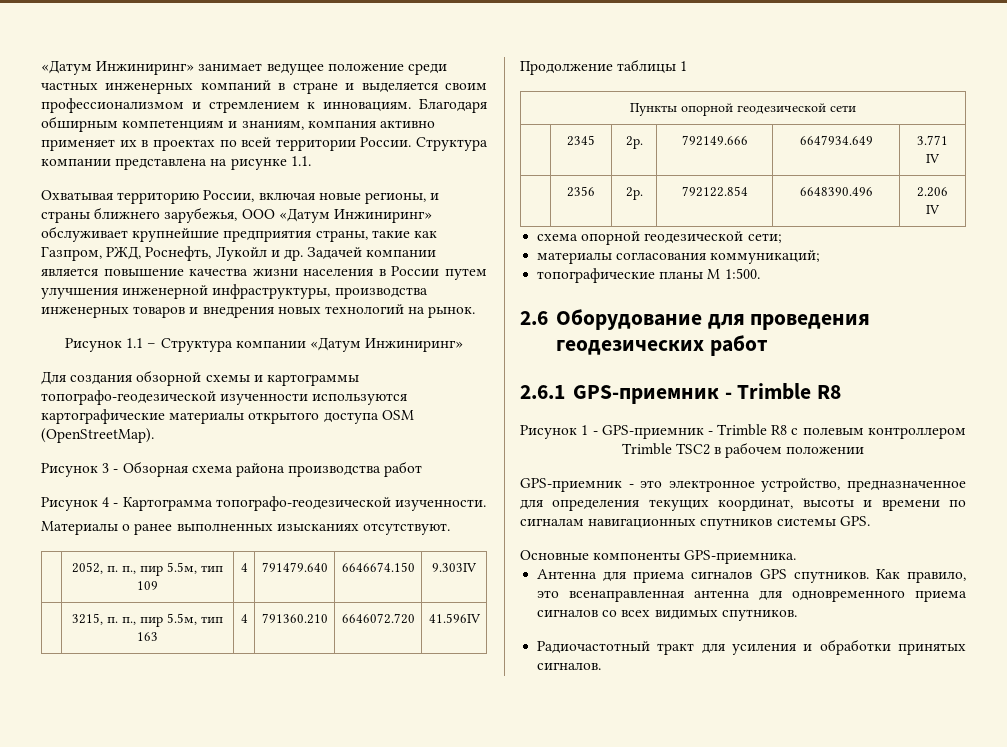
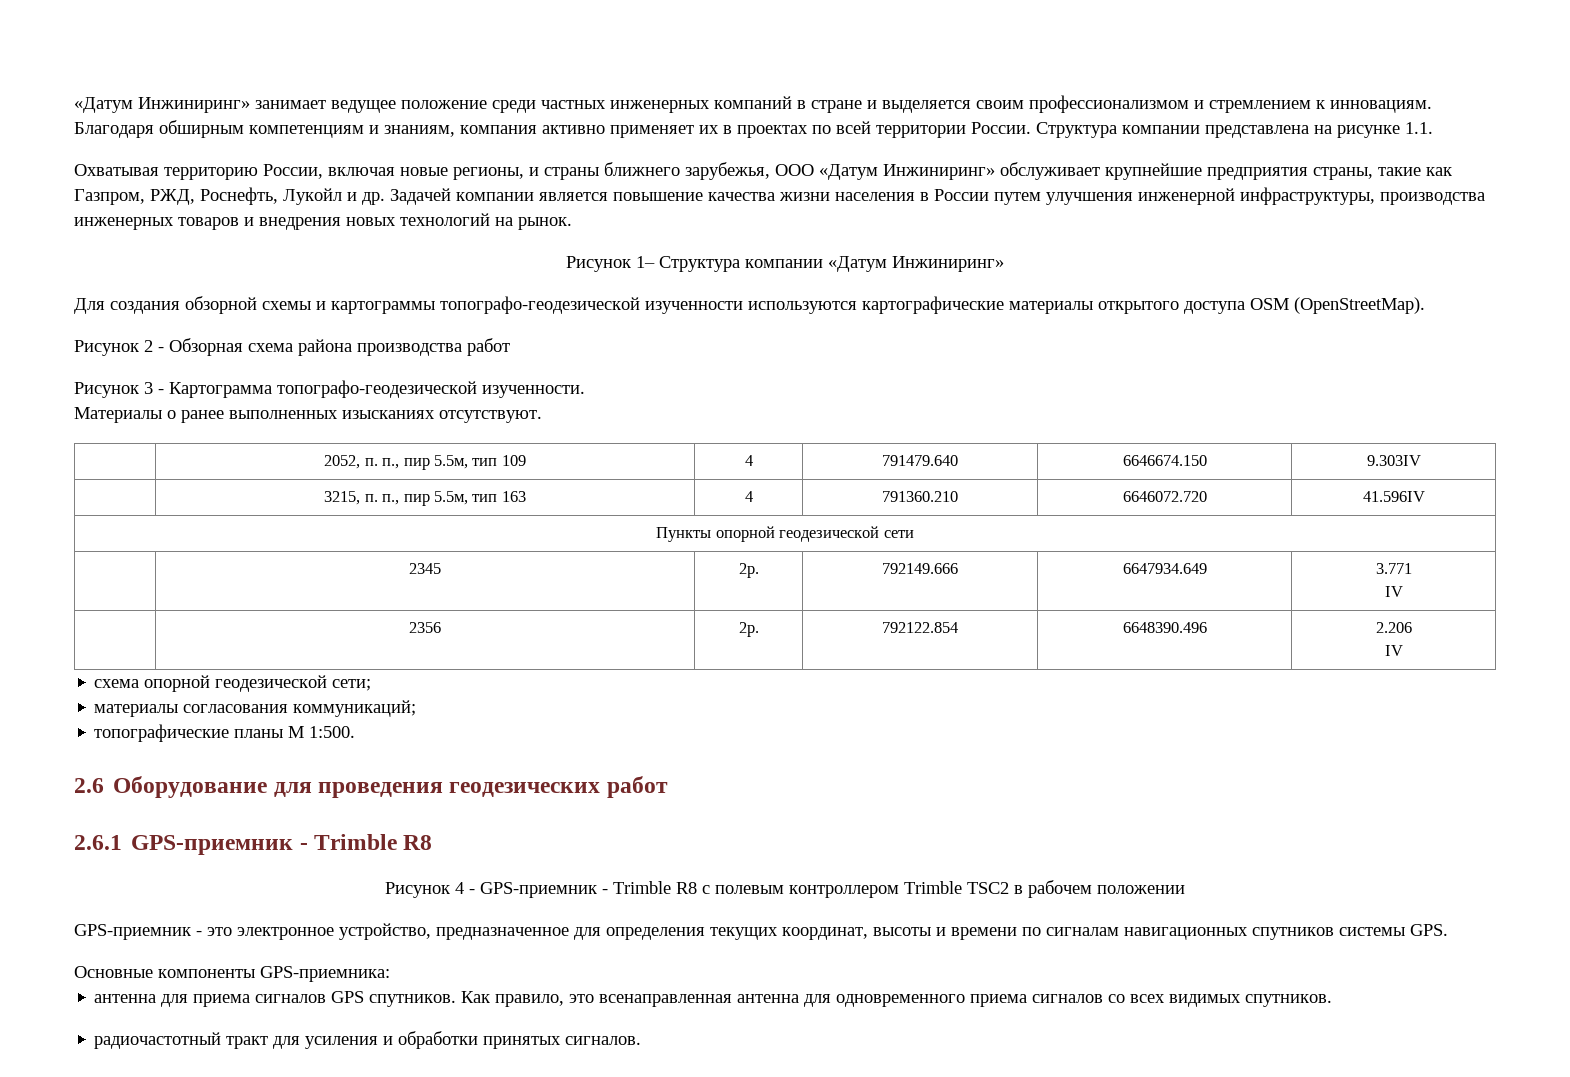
[126,338,157,348] 1.1 – -> [636,256,655,268] 1–
[102,463,110,473] 3 -> [144,340,153,352] 2
[102,497,110,507] 4 -> [144,382,153,394] 3
[520,59,688,75] // Продолжение таблицы 1 -> (1425, 496) none
[581,425,589,435] 1 -> [455,882,464,894] 4
[684,550,797,564] [537,569,598,579] GPS-приемника. // Антенна -> [260,966,390,982] [94,994,157,1003] GPS-приемника: // антенна
[537,641,651,654] Радиочастотный -> [94,1032,222,1049] радиочастотный

